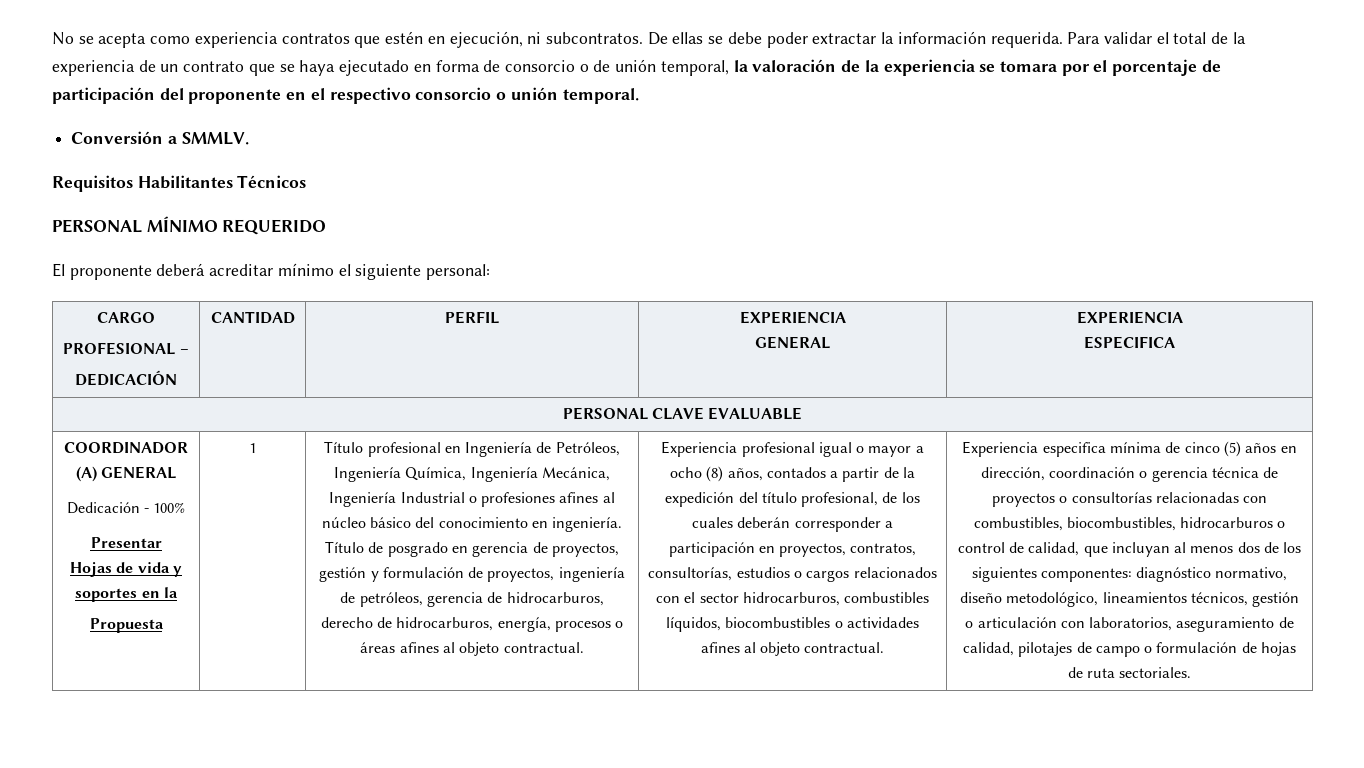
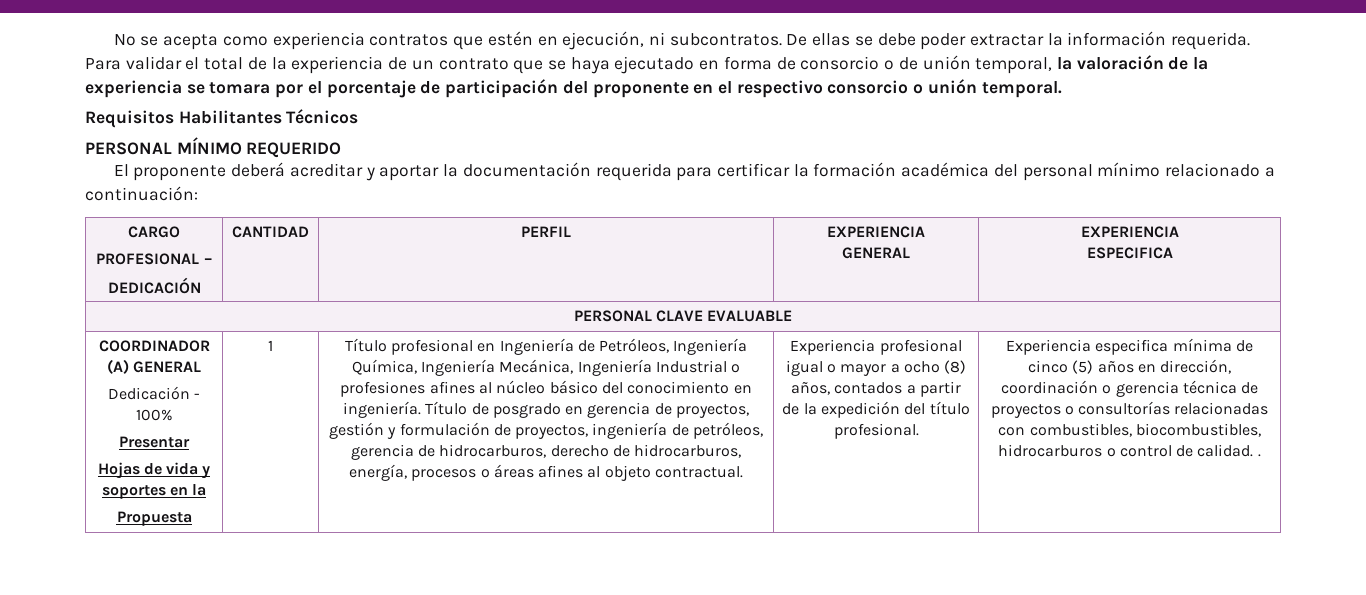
[71,131,249,145] // Conversión a SMMLV. -> (1062, 89) none
[277,263,491,280] mínimo el siguiente personal: -> [365,162,1275,181] [85,186,198,201] y aportar la documentación requerida para certificar la formación académica del personal mínimo relacionado a continuación:
[801,492,920,507] [692,517,893,532] [668,542,917,557] [648,567,937,582] [655,592,930,606] [666,617,919,632] [700,642,885,656] profesional, de los cuales deberán corresponder a participación en proyectos, contratos, consultorías, estudios o cargos relacionados con el sector hidrocarburos, combustibles líquidos, biocombustibles o actividades afines al objeto contractual. -> [833,423,919,439] profesional.
[1028,542,1302,557] [971,567,1288,582] [959,592,1300,607] [965,617,1294,632] [962,642,1297,657] [1067,667,1192,678] calidad, que incluyan al menos dos de los siguientes componentes: diagnóstico normativo, diseño metodológico, lineamientos técnicos, gestión o articulación con laboratorios, aseguramiento de calidad, pilotajes de campo o formulación de hojas de ruta sectoriales. -> [1197,444,1261,457] calidad. .

